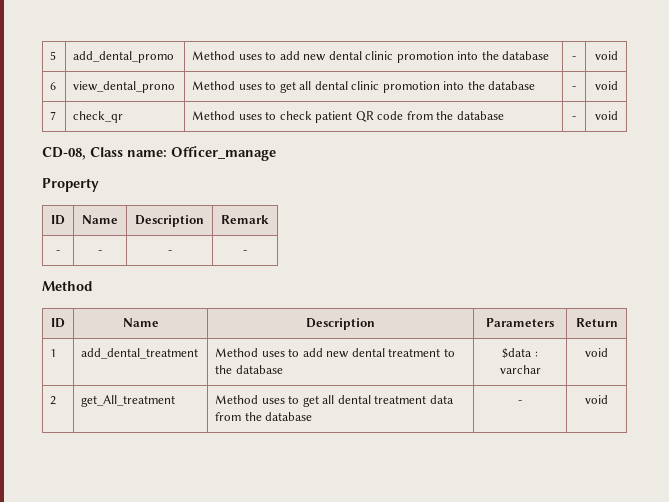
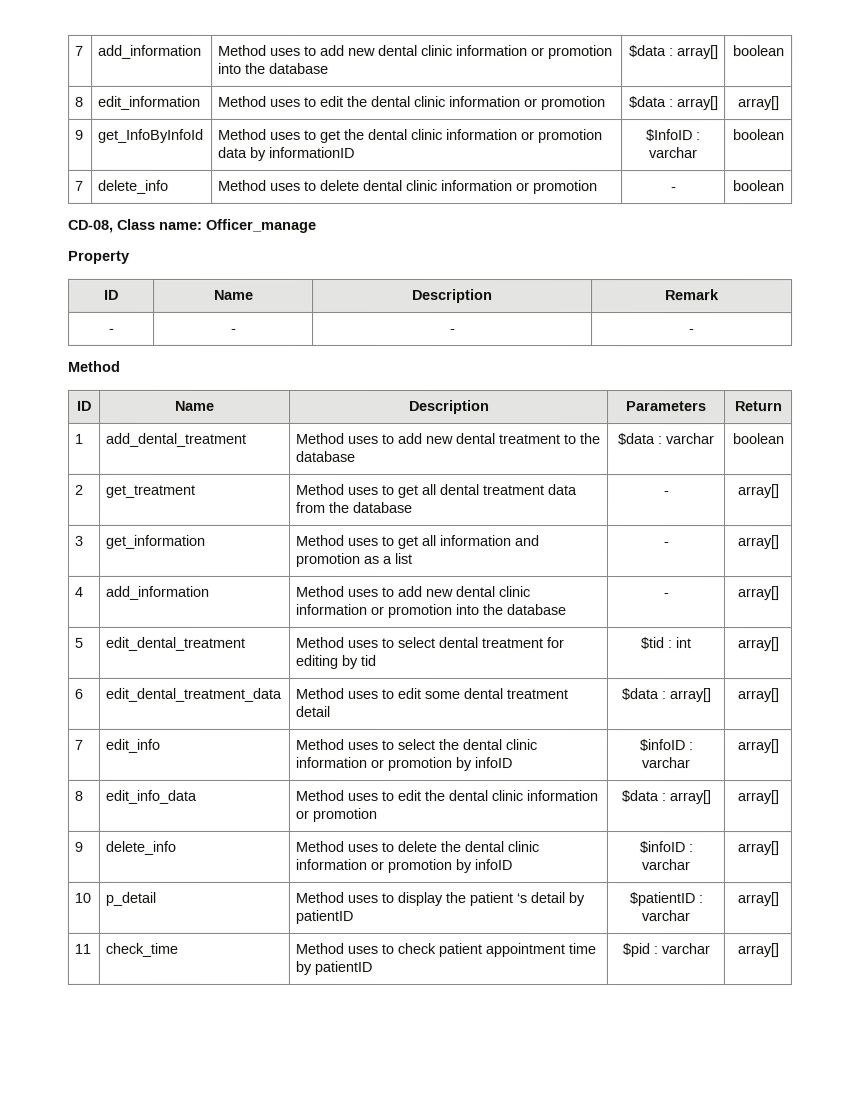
[50,51,57,60] [73,51,175,63] [192,51,550,63] [572,56,576,60] [594,51,618,60] [50,82,57,90] [73,81,176,93] [192,81,536,93] [572,86,576,90] [594,81,618,90] [50,111,57,120] [73,111,124,123] [192,111,504,123] [572,116,576,120] [594,111,618,120] 5 | add_dental_promo | Method uses to add new dental clinic promotion into the database | - | void // 6 | view_dental_prono | Method uses to get all dental clinic promotion into the database | - | void // 7 | check_qr | Method uses to check patient QR code from the database | - | void -> [75,45,85,56] [98,44,203,59] [218,44,614,60] [218,62,330,74] [628,45,719,60] [732,45,785,57] [75,96,85,107] [98,95,202,110] [218,95,607,111] [628,96,719,111] [737,96,780,111] [75,129,85,140] [98,128,205,143] [218,128,604,144] [218,146,356,161] [646,129,701,142] [649,147,698,159] [732,129,785,141] [75,180,85,191] [98,179,170,194] [218,179,599,195] [670,187,677,192] [732,180,785,192] 7 | add_information | Method uses to add new dental clinic information or promotion into the database | $data : array[] | boolean // 8 | edit_information | Method uses to edit the dental clinic information or promotion | $data : array[] | array[] // 9 | get_InfoByInfoId | Method uses to get the dental clinic information or promotion data by informationID | $InfoID : varchar | boolean // 7 | delete_info | Method uses to delete dental clinic information or promotion | - | boolean
[585,348,608,357] void -> [732,433,785,445] boolean
[81,395,176,407] get_All_treatment -> [106,484,197,498] get_treatment
[585,395,608,404] void -> [737,484,780,499] [75,535,85,546] [106,534,207,549] [296,534,541,549] [295,552,414,567] [663,542,670,547] [737,535,780,550] [74,586,84,597] [105,585,210,600] [295,585,531,598] [295,603,567,619] [662,593,669,598] [736,586,779,601] [74,637,84,648] [105,636,246,651] [295,636,565,649] [295,654,377,669] [640,637,691,650] [736,637,779,652] [74,688,84,699] [105,687,283,702] [295,687,569,700] [295,705,331,717] [620,688,711,703] [736,688,779,703] [74,739,84,750] [105,738,161,753] [295,738,538,751] [295,756,513,772] [638,739,693,752] [641,757,690,769] [736,739,779,754] [74,790,84,801] [105,789,198,804] [295,789,599,802] [295,807,378,822] [620,790,711,805] [736,790,779,805] [74,841,84,852] [105,840,177,855] [295,840,540,853] [295,858,513,874] [638,841,693,854] [641,859,690,871] [736,841,779,856] [74,892,92,903] [105,891,157,906] [295,891,586,907] [295,909,354,924] [628,892,703,907] [641,910,690,922] [736,892,779,907] [74,943,92,954] [105,942,179,957] [295,942,597,958] [295,960,373,975] [621,943,710,958] [736,943,779,958] array[] // 3 | get_information | Method uses to get all information and promotion as a list | - | array[] // 4 | add_information | Method uses to add new dental clinic information or promotion into the database | - | array[] // 5 | edit_dental_treatment | Method uses to select dental treatment for editing by tid | $tid : int | array[] // 6 | edit_dental_treatment_data | Method uses to edit some dental treatment detail | $data : array[] | array[] // 7 | edit_info | Method uses to select the dental clinic information or promotion by infoID | $infoID : varchar | array[] // 8 | edit_info_data | Method uses to edit the dental clinic information or promotion | $data : array[] | array[] // 9 | delete_info | Method uses to delete the dental clinic information or promotion by infoID | $infoID : varchar | array[] // 10 | p_detail | Method uses to display the patient ‘s detail by patientID | $patientID : varchar | array[] // 11 | check_time | Method uses to check patient appointment time by patientID | $pid : varchar | array[]

